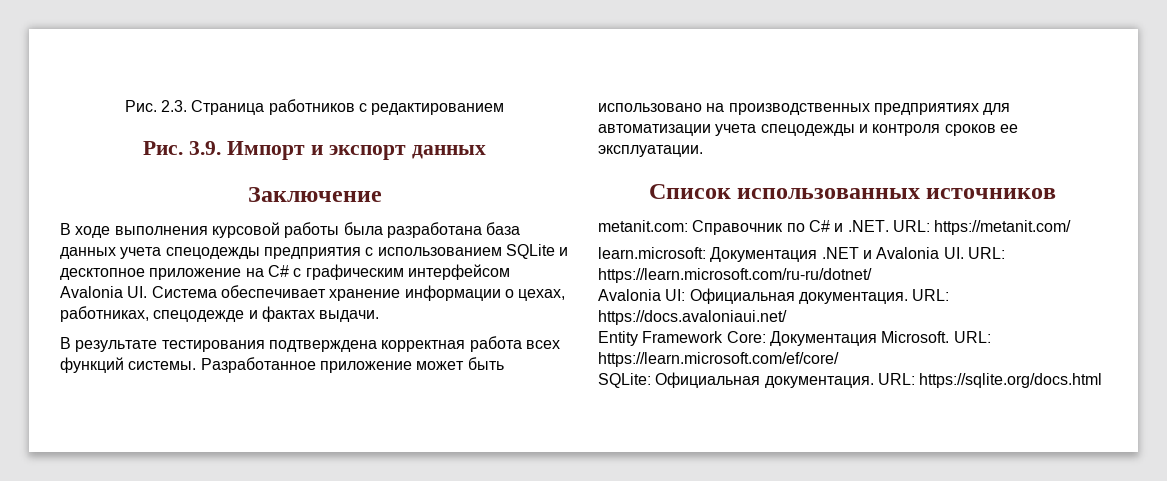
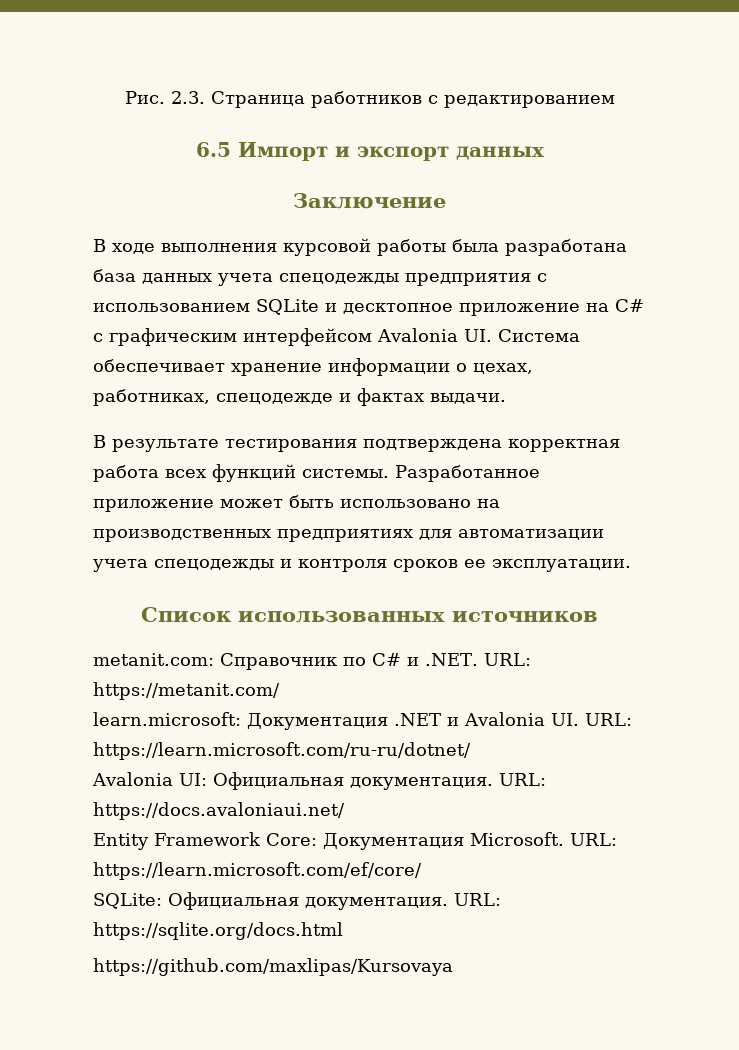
[143,141,222,155] Рис. 3.9. -> [195,142,231,157] 6.5
(1103, 380) none -> [93,958,453,976] // https://github.com/maxlipas/Kursovaya

